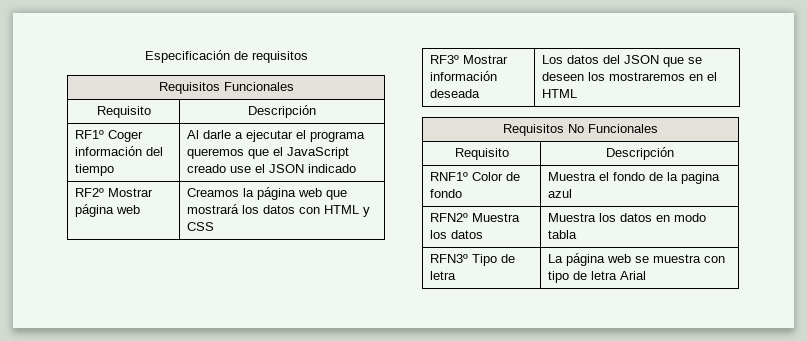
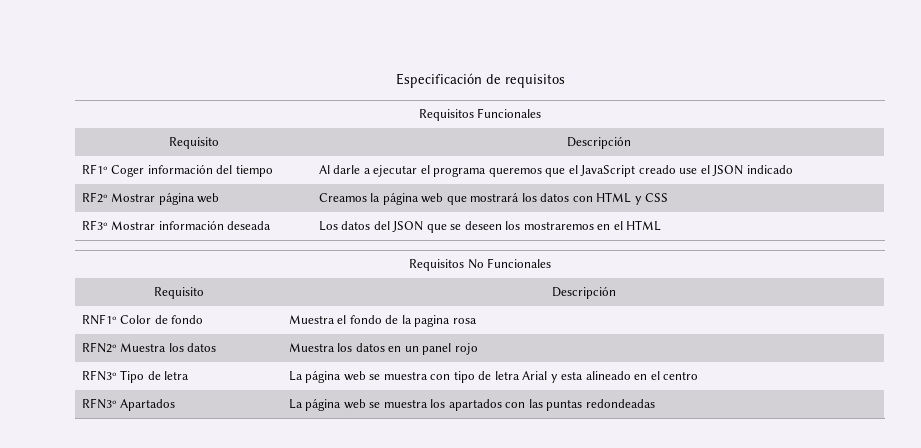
[548,189,573,198] azul -> [452,318,477,324] rosa
[674,213,707,222] [548,230,578,239] modo tabla -> [404,343,478,355] un panel rojo
(647, 275) none -> [550,371,699,383] [81,398,176,411] [288,398,655,411] y esta alineado en el centro // RFN3º Apartados | La página web se muestra los apartados con las puntas redondeadas

